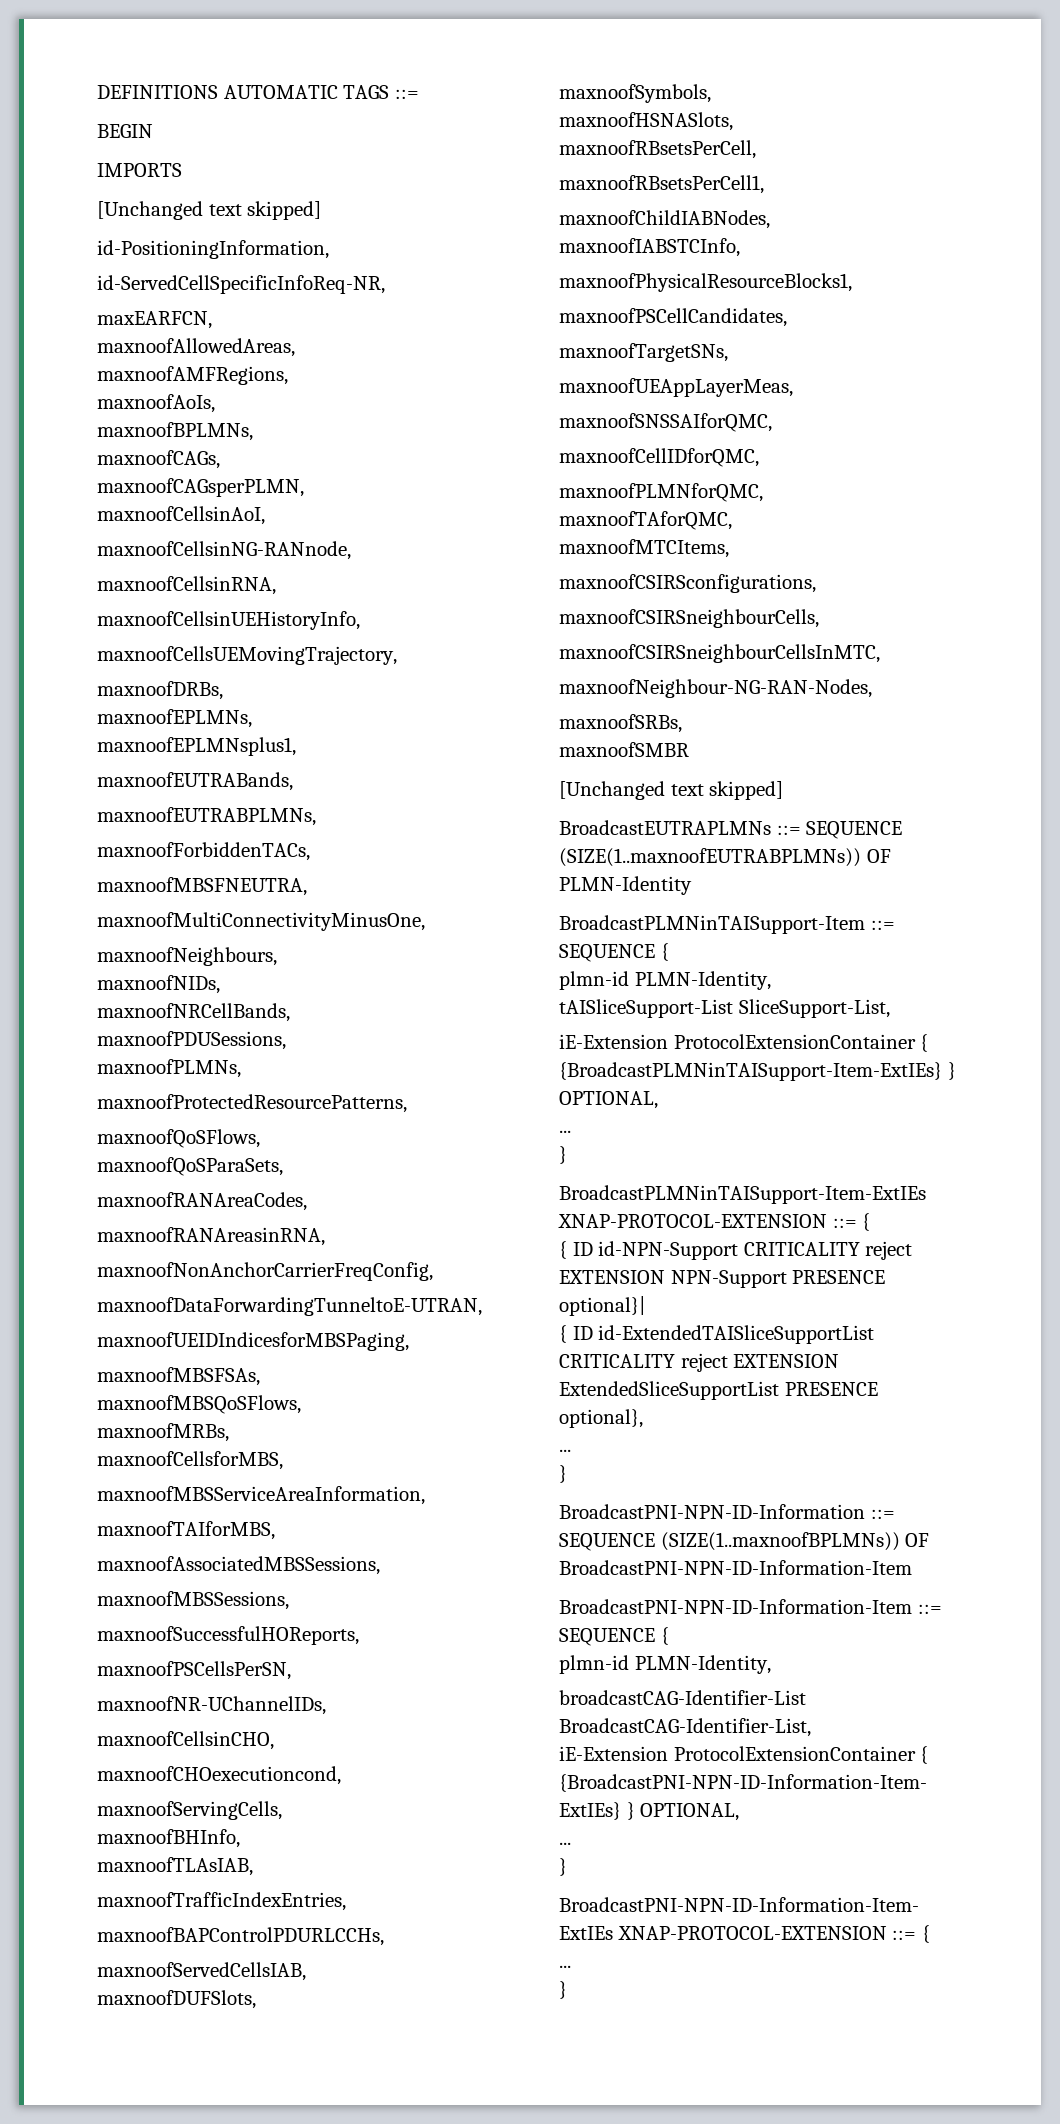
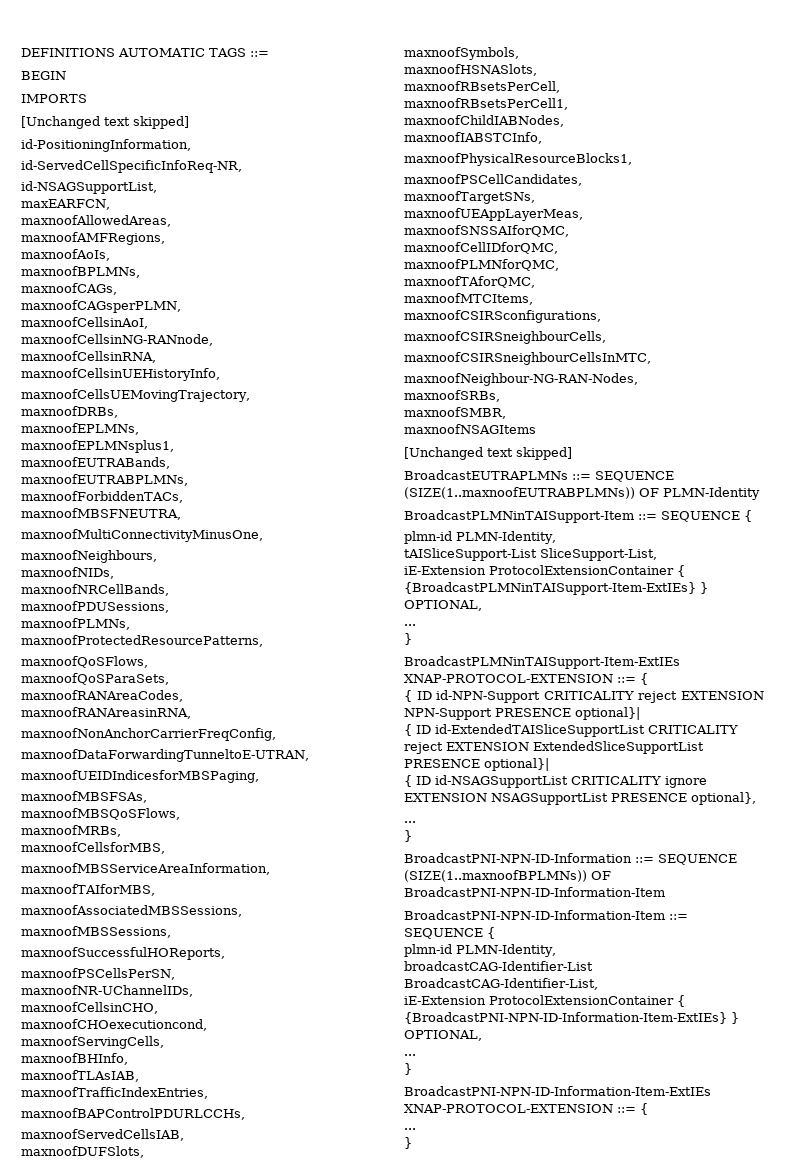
(385, 284) none -> [21,181,157,194] // id-NSAGSupportList,
[559,742,689,757] maxnoofSMBR -> [404,407,506,419] [404,424,536,434] maxnoofSMBR, // maxnoofNSAGItems
(878, 1389) none -> [484,758,549,771] [404,775,707,788] [404,793,687,805] optional}| // { ID id-NSAGSupportList CRITICALITY ignore EXTENSION NSAGSupportList PRESENCE

